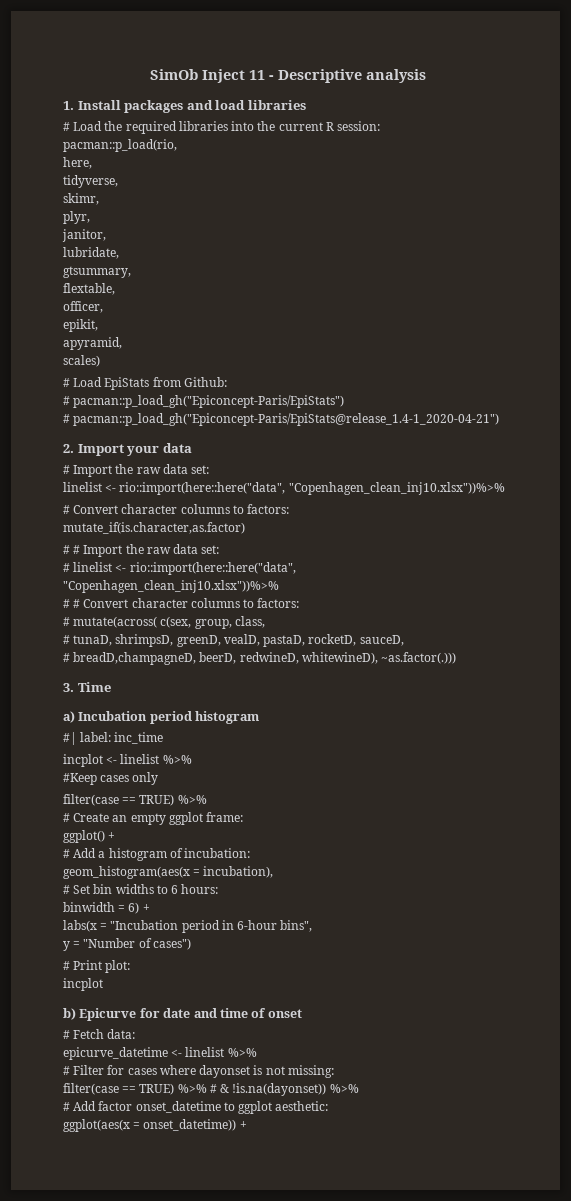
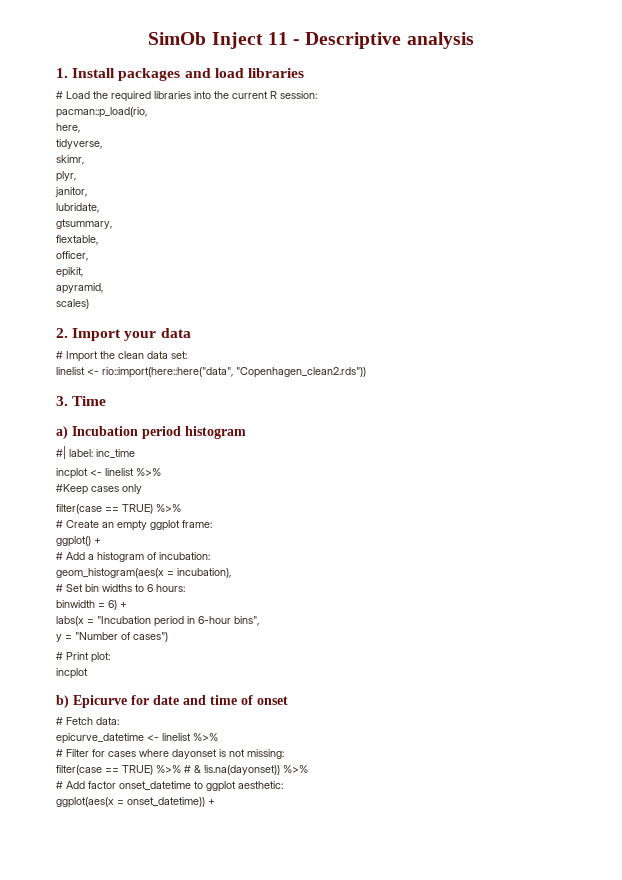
[63,377,227,390] [63,395,345,408] [63,413,500,426] // # Load EpiStats from Github: // # pacman::p_load_gh("Epiconcept-Paris/EpiStats") // # pacman::p_load_gh("Epiconcept-Paris/EpiStats@release_1.4-1_2020-04-21") -> (89, 304) none
[136,467,161,474] raw -> [118,351,144,359] clean
[288,482,505,495] [63,504,290,514] [63,522,245,534] [63,544,220,557] [63,562,296,575] [63,580,279,593] [63,598,300,608] [63,616,265,629] [63,634,404,647] [63,652,457,665] "Copenhagen_clean_inj10.xlsx"))%>% // # Convert character columns to factors: // mutate_if(is.character,as.factor) // # # Import the raw data set: // # linelist <- rio::import(here::here("data", "Copenhagen_clean_inj10.xlsx"))%>% // # # Convert character columns to factors: // # mutate(across( c(sex, group, class, // # tunaD, shrimpsD, greenD, vealD, pastaD, rocketD, sauceD, // # breadD,champagneD, beerD, redwineD, whitewineD), ~as.factor(.))) -> [236,367,366,378] "Copenhagen_clean2.rds"))

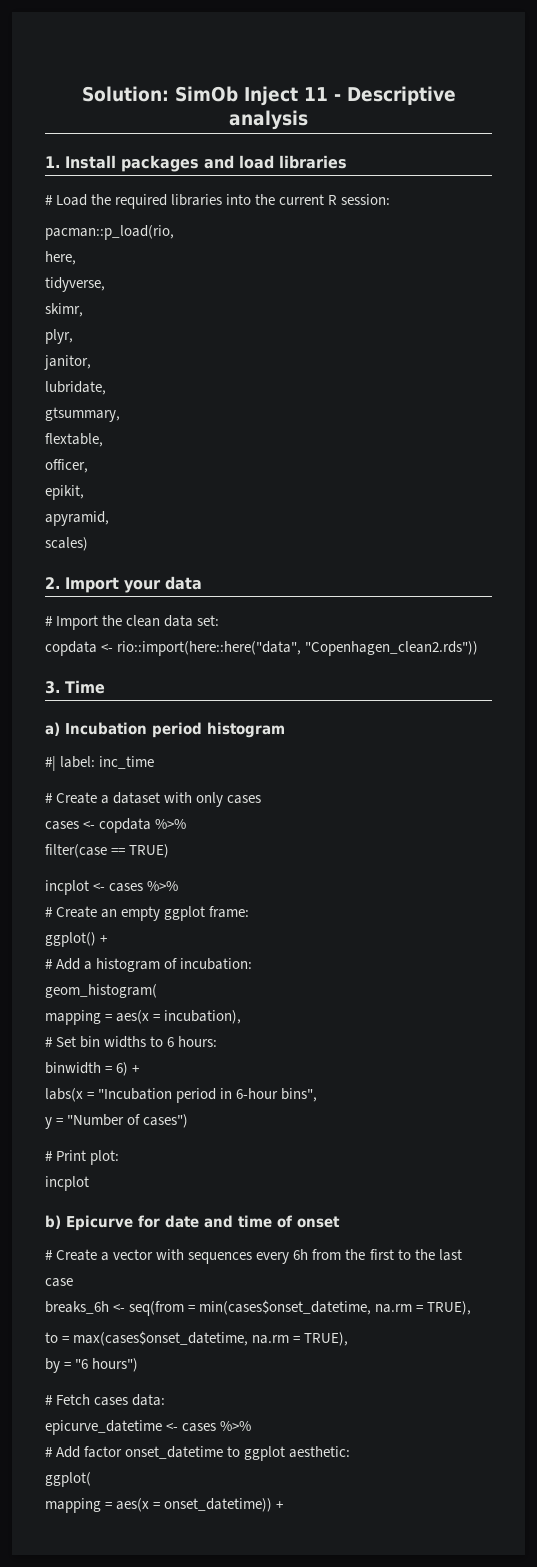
(148, 38) none -> [81,86,169,102] Solution:
[56,367,85,375] linelist -> [45,641,97,656] copdata
[56,468,161,479] [56,484,142,495] [56,504,153,514] incplot <- linelist %>% // #Keep cases only // filter(case == TRUE) -> [45,792,262,807] [45,818,187,833] [45,844,170,858] [45,880,144,895] # Create a dataset with only cases // cases <- copdata %>% // filter(case == TRUE) // incplot <- cases
[56,568,164,578] geom_histogram(aes(x -> [45,984,157,998] [45,1010,150,1025] geom_histogram( // mapping = aes(x
(288, 700) none -> [45,1249,462,1264] [45,1278,73,1287] [45,1300,472,1316] [45,1331,349,1346] [45,1358,139,1373] // # Create a vector with sequences every 6h from the first to the last case // breaks_6h <- seq(from = min(cases$onset_datetime, na.rm = TRUE), // to = max(cases$onset_datetime, na.rm = TRUE), // by = "6 hours")
(93, 721) none -> [94,1397,129,1406] cases
[162,733,218,741] [56,749,284,759] [56,765,280,775] linelist %>% // # Filter for cases where dayonset is not missing: // filter(case == TRUE) %>% # & !is.na(dayonset)) -> [182,1423,217,1432] cases
[56,797,114,808] ggplot(aes(x -> [45,1472,91,1487] [45,1498,150,1513] ggplot( // mapping = aes(x

